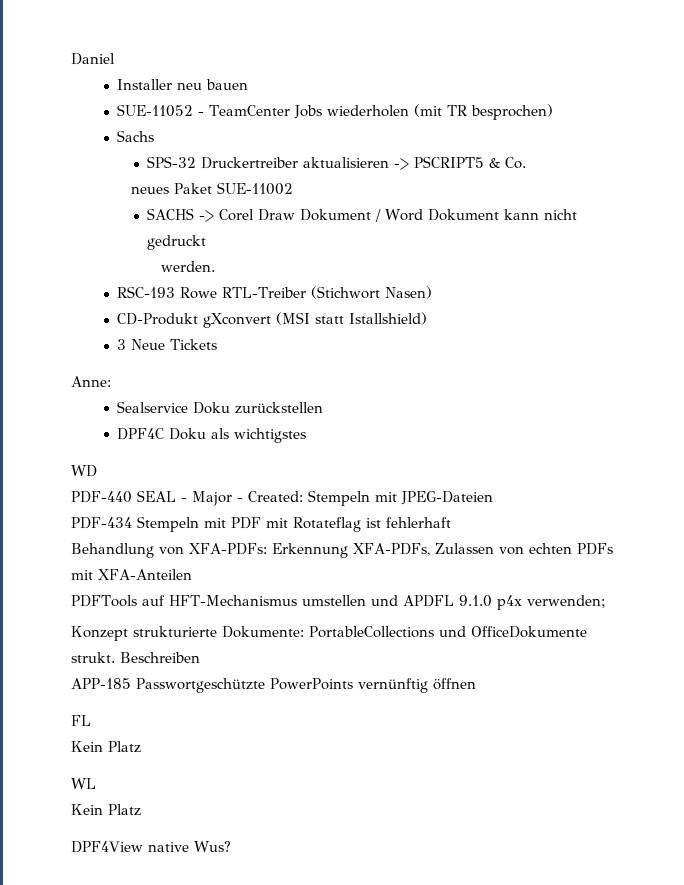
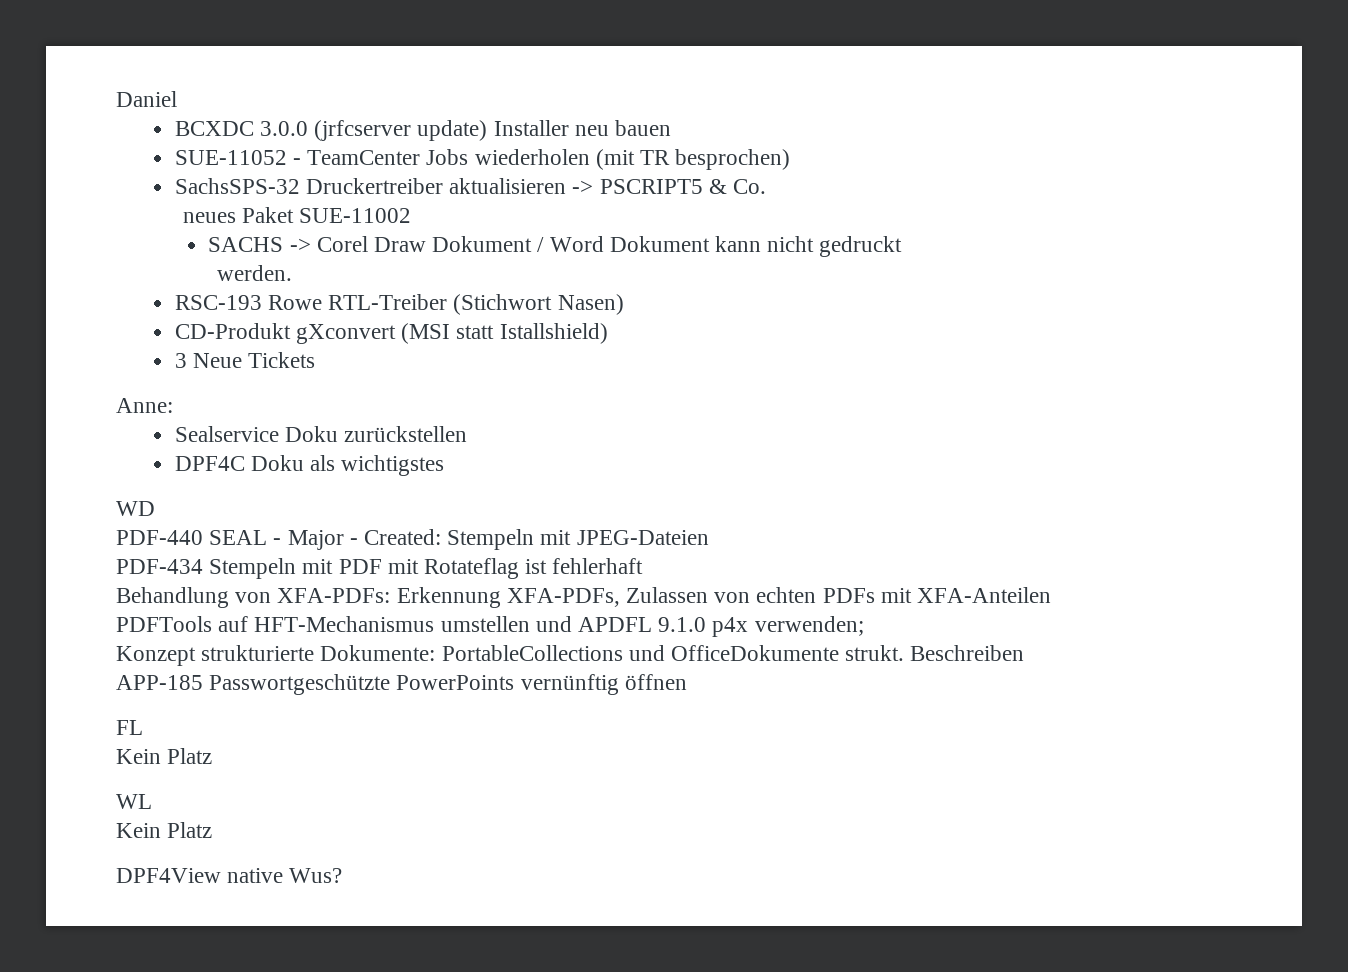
(115, 59) none -> [174,120,488,141] BCXDC 3.0.0 (jrfcserver update)
[117,130,155,142] [147,156,197,168] Sachs // SPS-32 -> [174,178,300,194] SachsSPS-32

